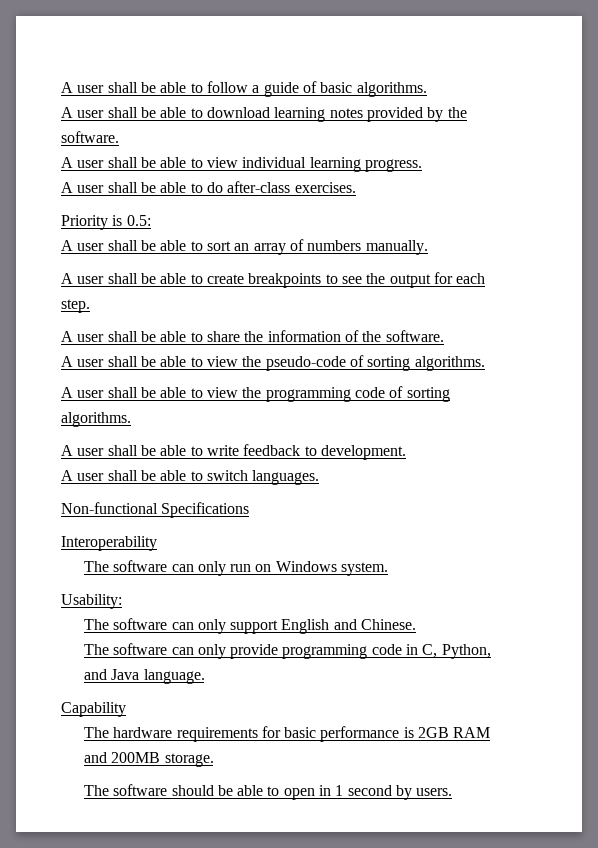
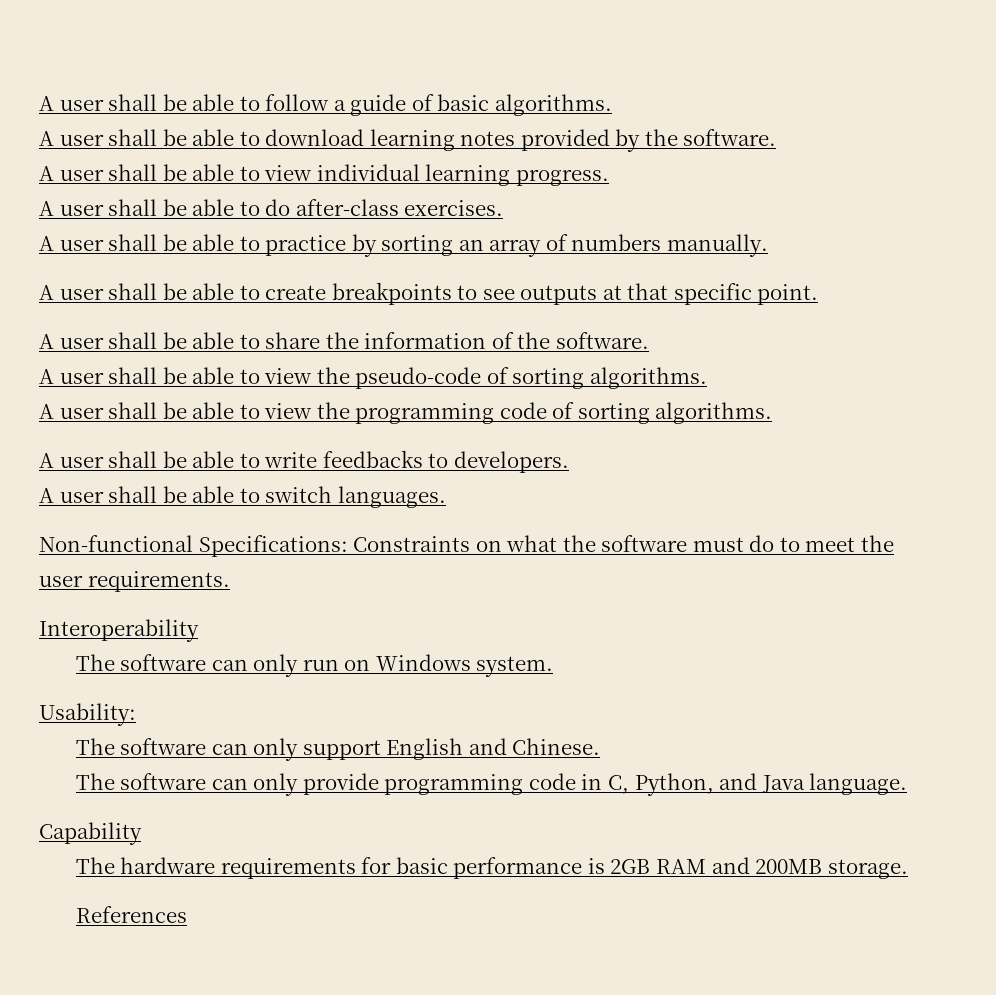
[61,215,151,230] [61,240,231,251] // Priority is 0.5: // A user shall be able to sort -> [39,234,454,257] // A user shall be able to practice by sorting
[366,272,486,288] [61,299,90,313] the output for each step. -> [520,283,819,305] outputs at that specific point.
[243,444,406,460] feedback to development. -> [322,450,569,473] feedbacks to developers.
[161,502,250,518] Specifications -> [198,535,894,557] [39,571,230,592] Specifications: Constraints on what the software must do to meet the user requirements.
[83,784,453,800] The software should be able to open in 1 second by users. -> [75,906,187,923] References

